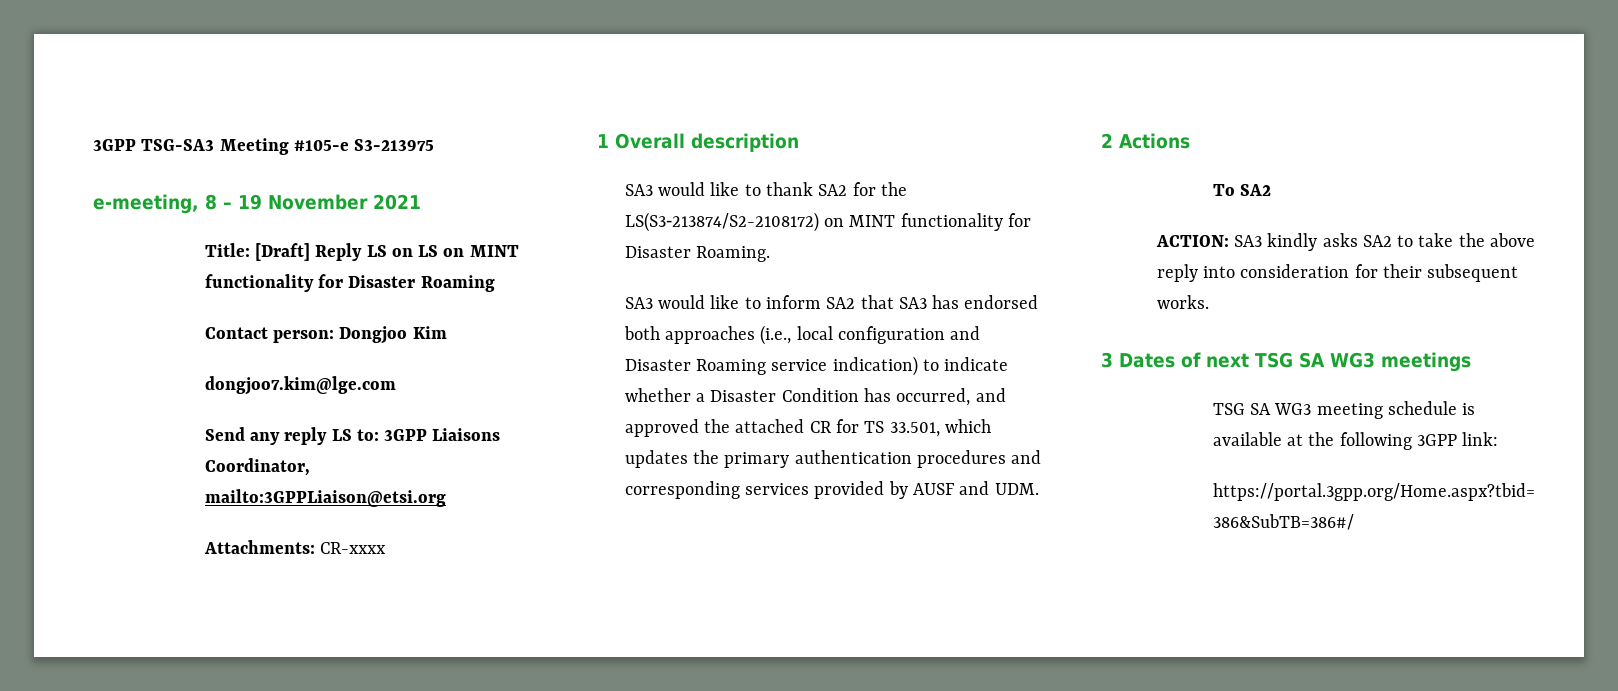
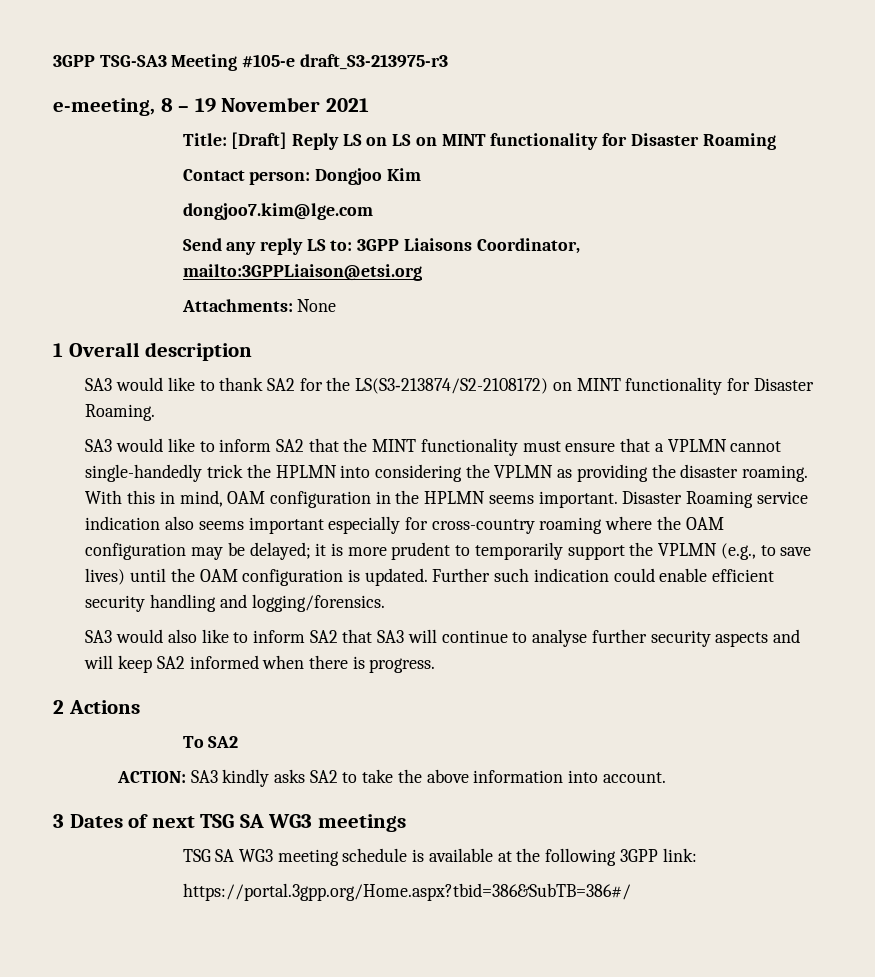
[354,139,435,151] S3-213975 -> [299,54,448,70] draft_S3-213975-r3
[203,540,386,554] Attachments: CR-xxxx -> [181,299,337,312] Attachments: None
[898,295,1039,309] [623,325,981,345] [624,356,1009,376] [624,388,1006,406] [624,419,991,437] [624,450,1042,468] [624,481,1039,499] SA3 has endorsed both approaches (i.e., local configuration and Disaster Roaming service indication) to indicate whether a Disaster Condition has occurred, and approved the attached CR for TS 33.501, which updates the primary authentication procedures and corresponding services provided by AUSF and UDM. -> [343,438,782,456] [85,464,809,482] [85,490,808,508] [85,516,724,534] [85,542,812,560] [85,568,775,586] [85,594,385,612] [85,629,800,647] [84,655,436,673] the MINT functionality must ensure that a VPLMN cannot single-handedly trick the HPLMN into considering the VPLMN as providing the disaster roaming. With this in mind, OAM configuration in the HPLMN seems important. Disaster Roaming service indication also seems important especially for cross-country roaming where the OAM configuration may be delayed; it is more prudent to temporarily support the VPLMN (e.g., to save lives) until the OAM configuration is updated. Further such indication could enable efficient security handling and logging/forensics. // SA3 would also like to inform SA2 that SA3 will continue to analyse further security aspects and will keep SA2 informed when there is progress.
[1156,264,1519,282] [1156,295,1209,309] reply into consideration for their subsequent works. -> [473,770,666,783] information into account.

